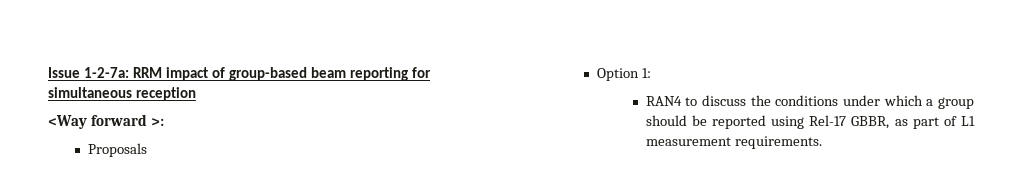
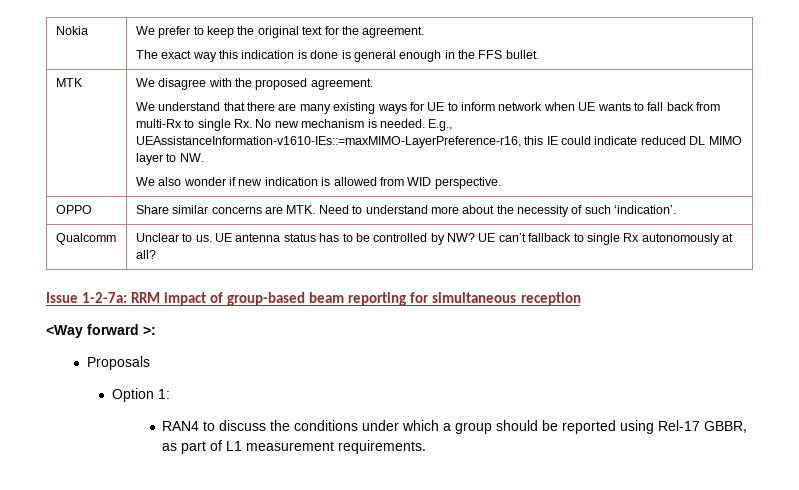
(48, 72) none -> [55,26,88,35] [135,26,425,38] [135,50,539,62] [55,78,83,87] [135,78,373,90] [135,102,721,114] [135,119,453,131] [135,136,742,148] [135,153,204,165] [135,177,501,189] [55,205,92,214] [135,205,677,217] [55,233,116,245] [135,233,734,245] [135,250,156,259] Nokia | We prefer to keep the original text for the agreement. // The exact way this indication is done is general enough in the FFS bullet. // MTK | We disagree with the proposed agreement. // We understand that there are many existing ways for UE to inform network when UE wants to fall back from multi-Rx to single Rx. No new mechanism is needed. E.g., UEAssistanceInformation-v1610-IEs::=maxMIMO-LayerPreference-r16, this IE could indicate reduced DL MIMO layer to NW. // We also wonder if new indication is allowed from WID perspective. // OPPO | Share similar concerns are MTK. Need to understand more about the necessity of such ‘indication’. // Qualcomm | Unclear to us. UE antenna status has to be controlled by NW? UE can’t fallback to single Rx autonomously at all? //

